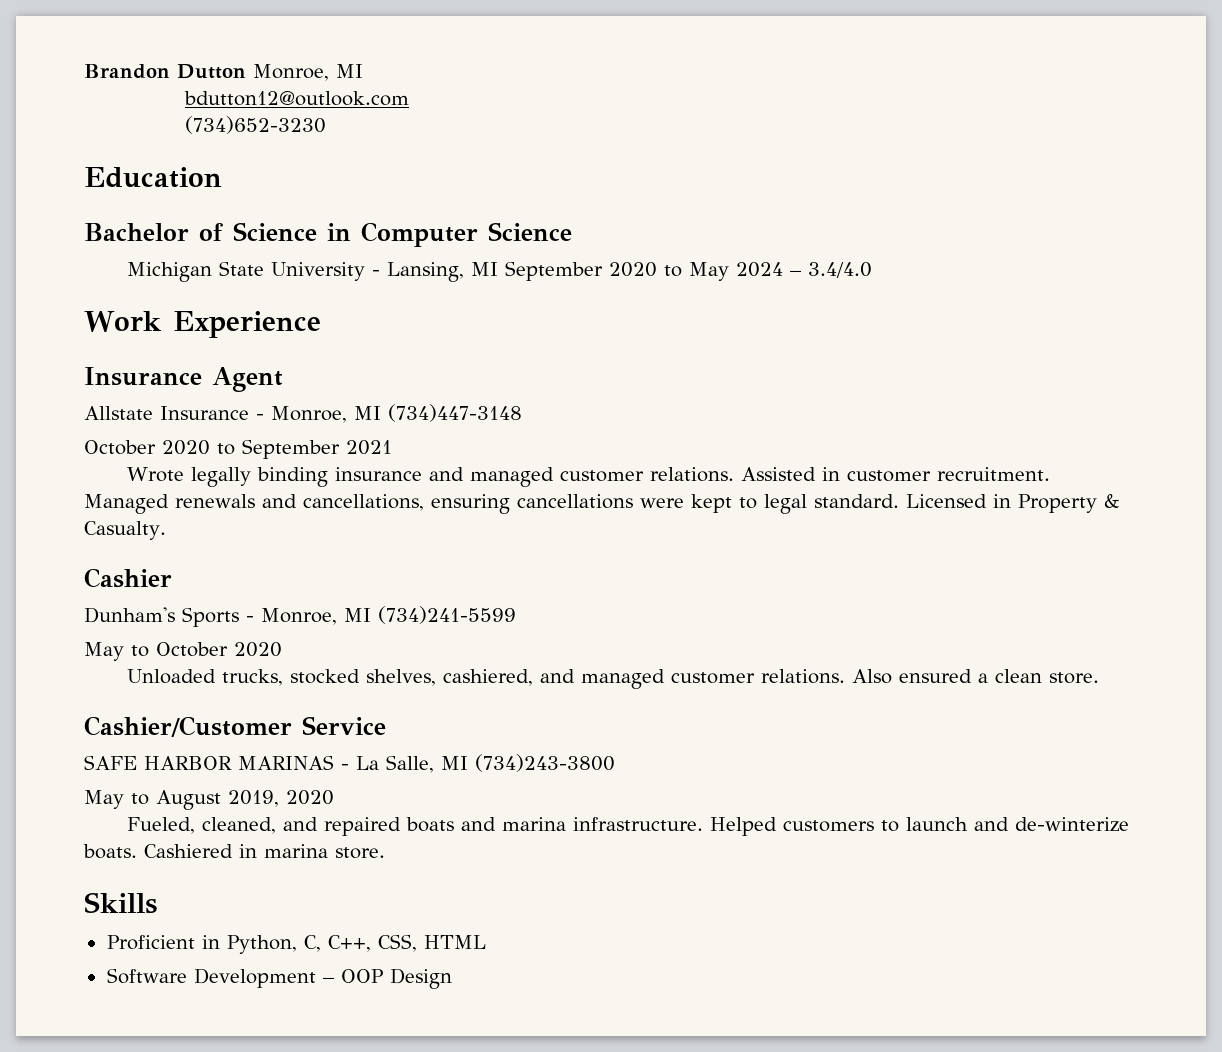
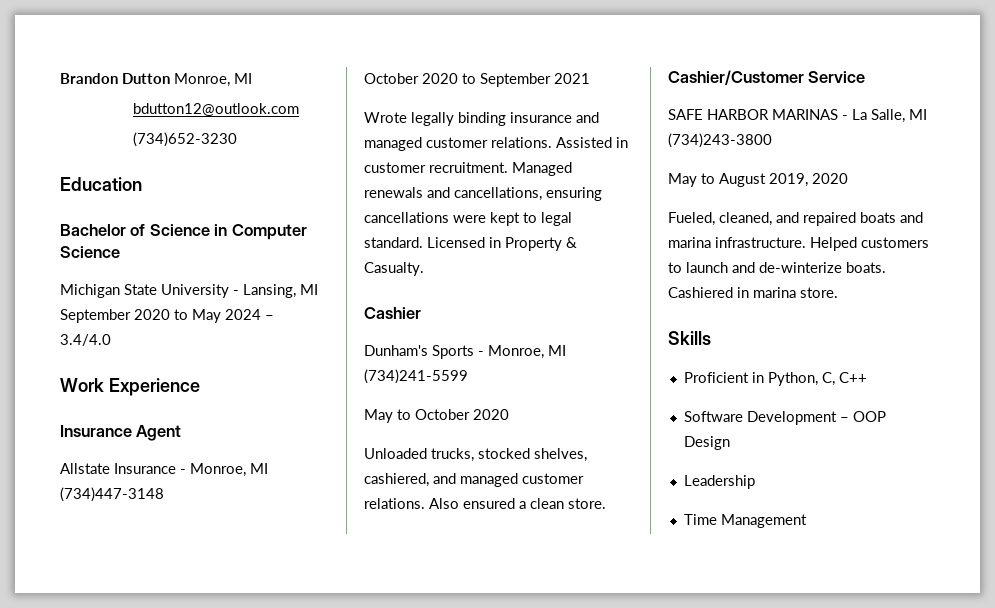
[327,934,486,952] C++, CSS, HTML -> [838,372,867,383] C++
(452, 978) none -> [683,475,755,489] [683,514,807,528] // Leadership // Time Management

